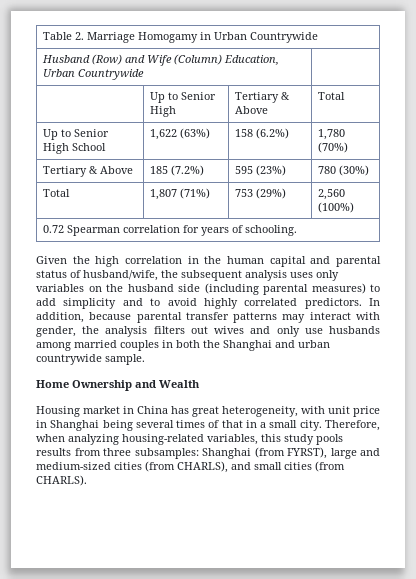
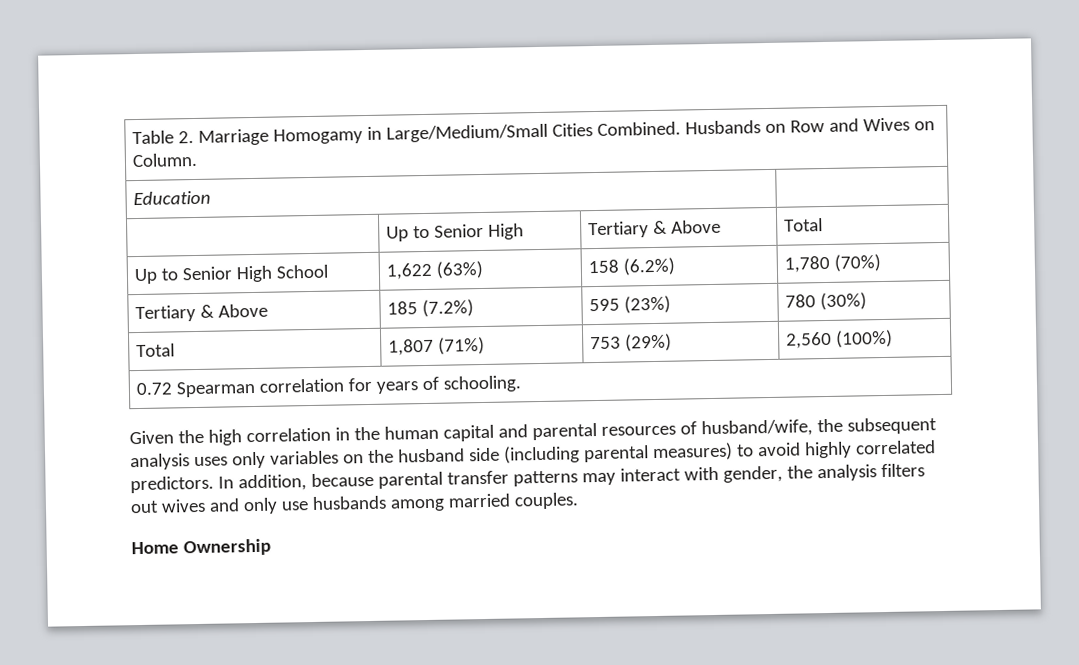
[214,32,319,43] [42,54,280,66] [43,69,145,80] Urban Countrywide // Husband (Row) and Wife (Column) Education, Urban Countrywide -> [385,117,935,143] [131,152,198,168] [132,190,211,206] Large/Medium/Small Cities Combined. Husbands on Row and Wives on Column. // Education
[36,270,67,278] status -> [600,425,676,436] resources
[36,298,161,309] add simplicity and to -> (754, 450) none
[120,340,330,351] [36,354,145,365] [36,380,200,391] [36,406,380,417] [36,420,380,431] [36,434,343,445] [36,447,380,459] [36,461,345,473] [36,475,87,486] couples in both the Shanghai and urban countrywide sample. // Home Ownership and Wealth // Housing market in China has great heterogeneity, with unit price in Shanghai being several times of that in a small city. Therefore, when analyzing housing-related variables, this study pools results from three subsamples: Shanghai (from FYRST), large and medium-sized cities (from CHARLS), and small cities (from CHARLS). -> [513,492,579,510] [131,538,271,557] couples. // Home Ownership

